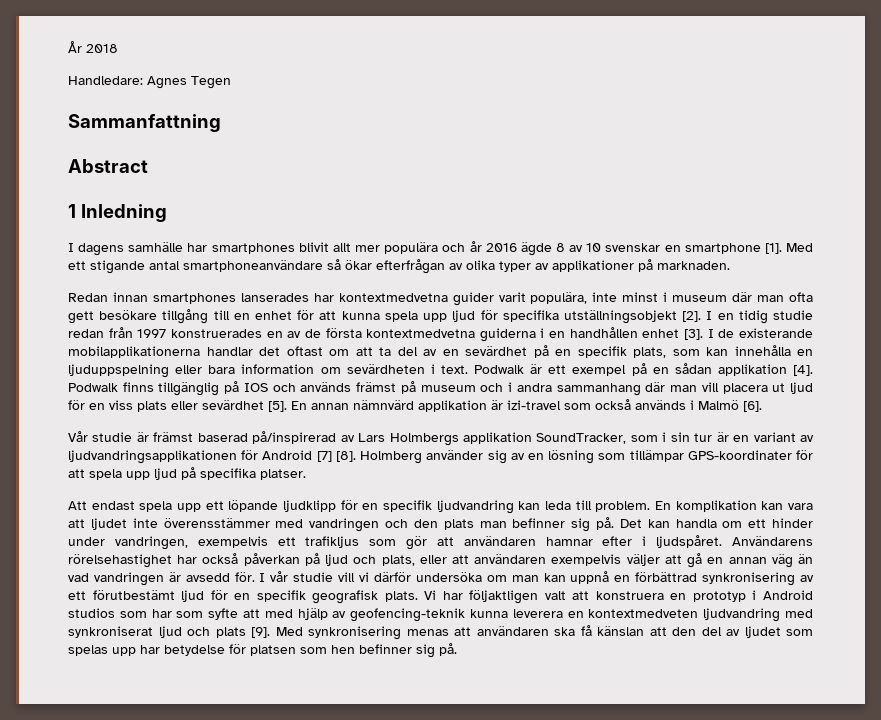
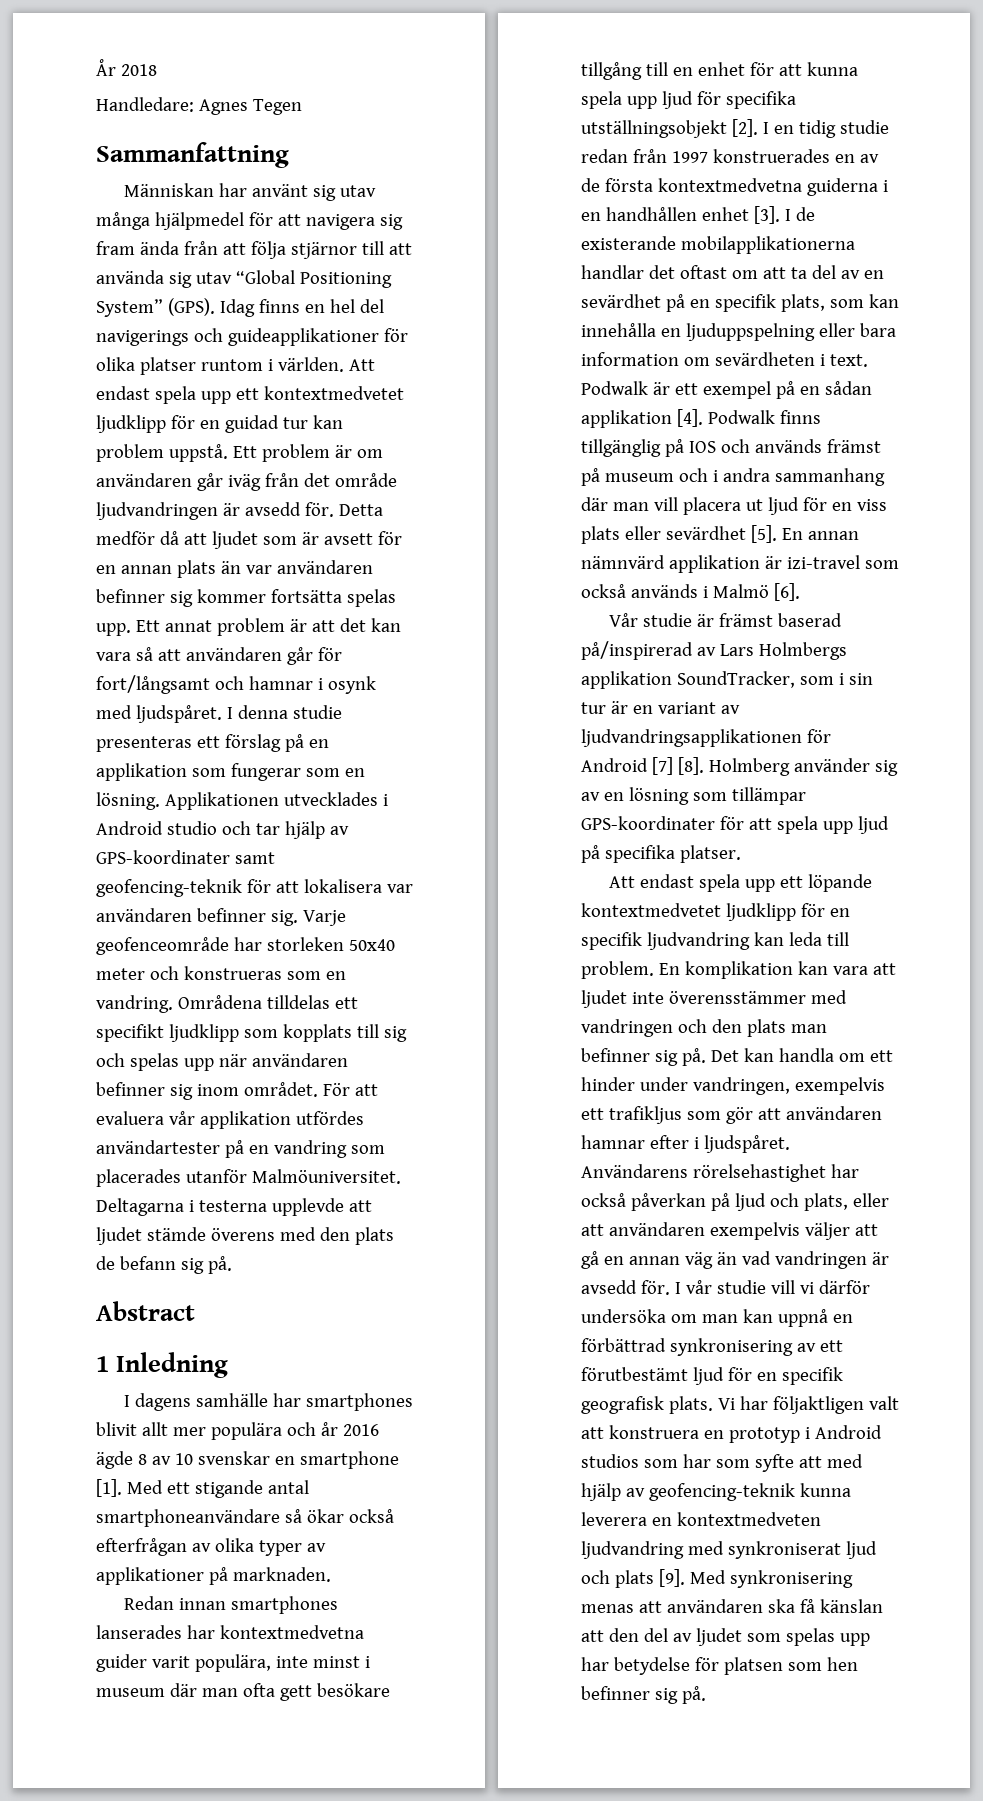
(221, 123) none -> [123,183,376,201] [96,212,403,230] [96,241,412,259] [96,270,392,288] [96,298,384,317] [96,328,408,346] [96,357,375,375] [96,386,404,404] [96,415,343,433] [96,444,383,462] [96,473,397,491] [96,502,383,520] [96,531,402,549] [96,560,373,578] [96,589,396,607] [96,618,401,636] [96,647,342,665] [96,675,376,694] [96,705,342,723] [96,734,329,752] [96,763,365,781] [96,792,388,810] [96,821,349,839] [96,850,275,864] [96,879,413,897] [96,908,346,926] [96,937,395,955] [96,966,346,980] [96,995,358,1013] [96,1024,407,1042] [96,1053,348,1071] [96,1082,378,1100] [96,1111,364,1129] [96,1140,385,1158] [96,1169,401,1187] [96,1198,372,1216] [96,1227,394,1245] [96,1256,232,1274] // Människan har använt sig utav många hjälpmedel för att navigera sig fram ända från att följa stjärnor till att använda sig utav “Global Positioning System” (GPS). Idag finns en hel del navigerings och guideapplikationer för olika platser runtom i världen. Att endast spela upp ett kontextmedvetet ljudklipp för en guidad tur kan problem uppstå. Ett problem är om användaren går iväg från det område ljudvandringen är avsedd för. Detta medför då att ljudet som är avsett för en annan plats än var användaren befinner sig kommer fortsätta spelas upp. Ett annat problem är att det kan vara så att användaren går för fort/långsamt och hamnar i osynk med ljudspåret. I denna studie presenteras ett förslag på en applikation som fungerar som en lösning. Applikationen utvecklades i Android studio och tar hjälp av GPS-koordinater samt geofencing-teknik för att lokalisera var användaren befinner sig. Varje geofenceområde har storleken 50x40 meter och konstrueras som en vandring. Områdena tilldelas ett specifikt ljudklipp som kopplats till sig och spelas upp när användaren befinner sig inom området. För att evaluera vår applikation utfördes användartester på en vandring som placerades utanför Malmöuniversitet. Deltagarna i testerna upplevde att ljudet stämde överens med den plats de befann sig på.
(372, 265) none -> [348,1509,394,1523] också
(279, 506) none -> [581,903,721,917] kontextmedvetet

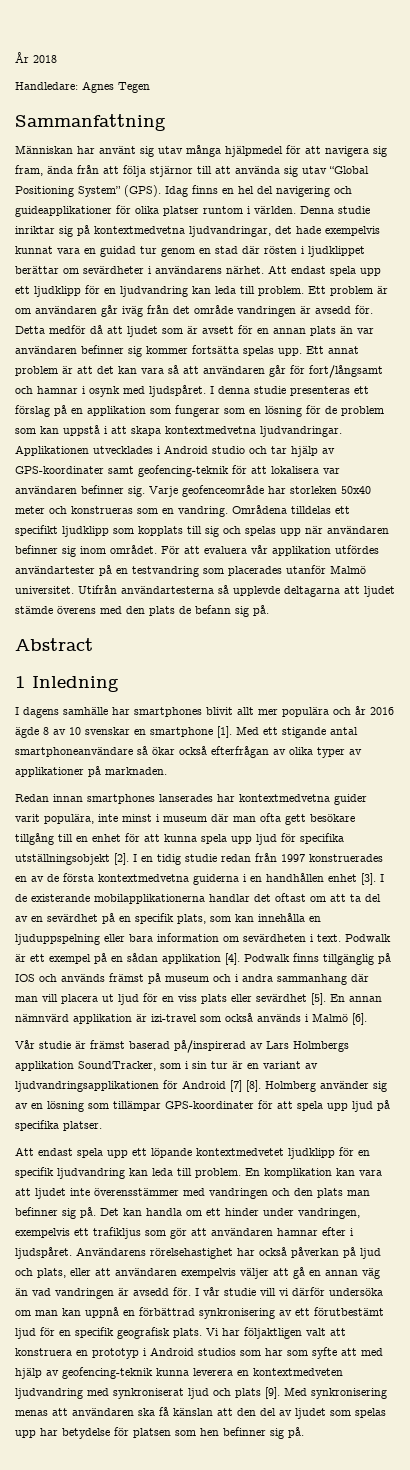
[96,241,135,255] fram -> [15,165,43,176] fram,
[96,330,189,346] navigerings -> [276,186,330,197] navigering
[348,359,375,371] [96,386,404,404] [96,415,343,433] [96,444,228,462] Att endast spela upp ett kontextmedvetet ljudklipp för en guidad tur kan problem uppstå. -> [300,206,370,214] [15,225,380,237] [15,246,365,257] [15,265,381,276] [15,285,304,297] Denna studie inriktar sig på kontextmedvetna ljudvandringar, det hade exempelvis kunnat vara en guidad tur genom en stad där rösten i ljudklippet berättar om sevärdheter i användarens närhet. Att endast spela upp ett ljudklipp för en ljudvandring kan leda till problem.
[96,502,218,520] ljudvandringen -> [237,306,296,317] vandringen
[96,792,160,810] lösning. -> [265,405,384,417] [15,425,342,437] lösning för de problem som kan uppstå i att skapa kontextmedvetna ljudvandringar.
[273,1140,347,1158] vandring -> [132,566,199,577] testvandring
[251,1169,401,1184] [96,1198,344,1216] Malmöuniversitet. Deltagarna i testerna upplevde -> [330,565,366,574] [15,585,340,597] Malmö universitet. Utifrån användartesterna så upplevde deltagarna

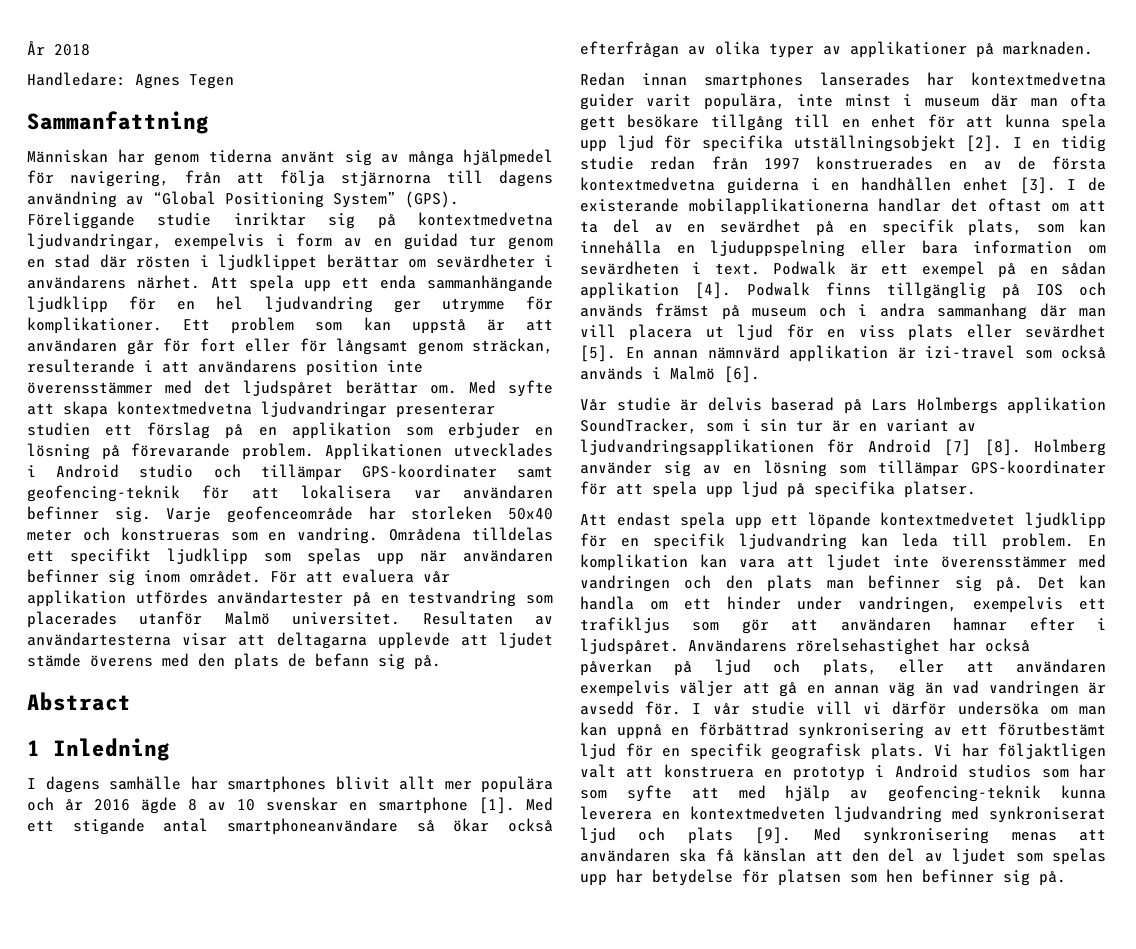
(95, 150) none -> [154,149,272,166] genom tiderna
[158,146,183,154] utav -> [381,154,399,163] av
[305,146,387,157] [15,165,369,177] [15,185,352,197] [15,205,334,217] att navigera sig fram, ända från att följa stjärnor till att använda sig utav “Global Positioning System” (GPS). Idag finns en hel del navigering och guideapplikationer för olika platser runtom i världen. Denna -> [70,170,553,187] [27,191,459,208] [27,212,135,229] navigering, från att följa stjärnorna till dagens användning av “Global Positioning System” (GPS). Föreliggande
[275,226,380,236] [15,246,80,254] det hade exempelvis kunnat vara -> [173,233,362,250] exempelvis i form av
[291,266,381,276] [15,285,388,297] [15,305,373,317] [15,325,374,337] [15,345,359,357] [15,365,383,378] [15,385,350,397] endast spela upp ett ljudklipp för en ljudvandring kan leda till problem. Ett problem är om användaren går iväg från det område vandringen är avsedd för. Detta medför då att ljudet som är avsett för en annan plats än var användaren befinner sig kommer fortsätta spelas upp. Ett annat problem är att det kan vara så att användaren går för fort/långsamt och hamnar i osynk med ljudspåret. I denna studie presenteras -> [248,275,553,292] [27,296,553,313] [27,317,554,334] [27,338,553,355] [27,359,423,376] [27,380,554,397] [27,401,495,418] [27,422,90,436] spela upp ett enda sammanhängande ljudklipp för en hel ljudvandring ger utrymme för komplikationer. Ett problem som kan uppstå är att användaren går för fort eller för långsamt genom sträckan, resulterande i att användarens position inte överensstämmer med det ljudspåret berättar om. Med syfte att skapa kontextmedvetna ljudvandringar presenterar studien
[175,405,384,417] [15,425,342,437] fungerar som en lösning för de problem som kan uppstå i att skapa kontextmedvetna ljudvandringar. -> [447,422,553,438] [27,443,314,460] erbjuder en lösning på förevarande problem.
[271,446,335,457] tar hjälp av -> [260,464,342,481] tillämpar
[138,526,241,537] kopplats till sig och -> (291, 557) none
[78,585,340,597] Utifrån användartesterna så upplevde deltagarna -> [422,611,553,625] [27,632,450,649] Resultaten av användartesterna visar att deltagarna upplevde
[90,1040,263,1053] främst baserad på/inspirerad av -> [707,397,862,414] delvis baserad på

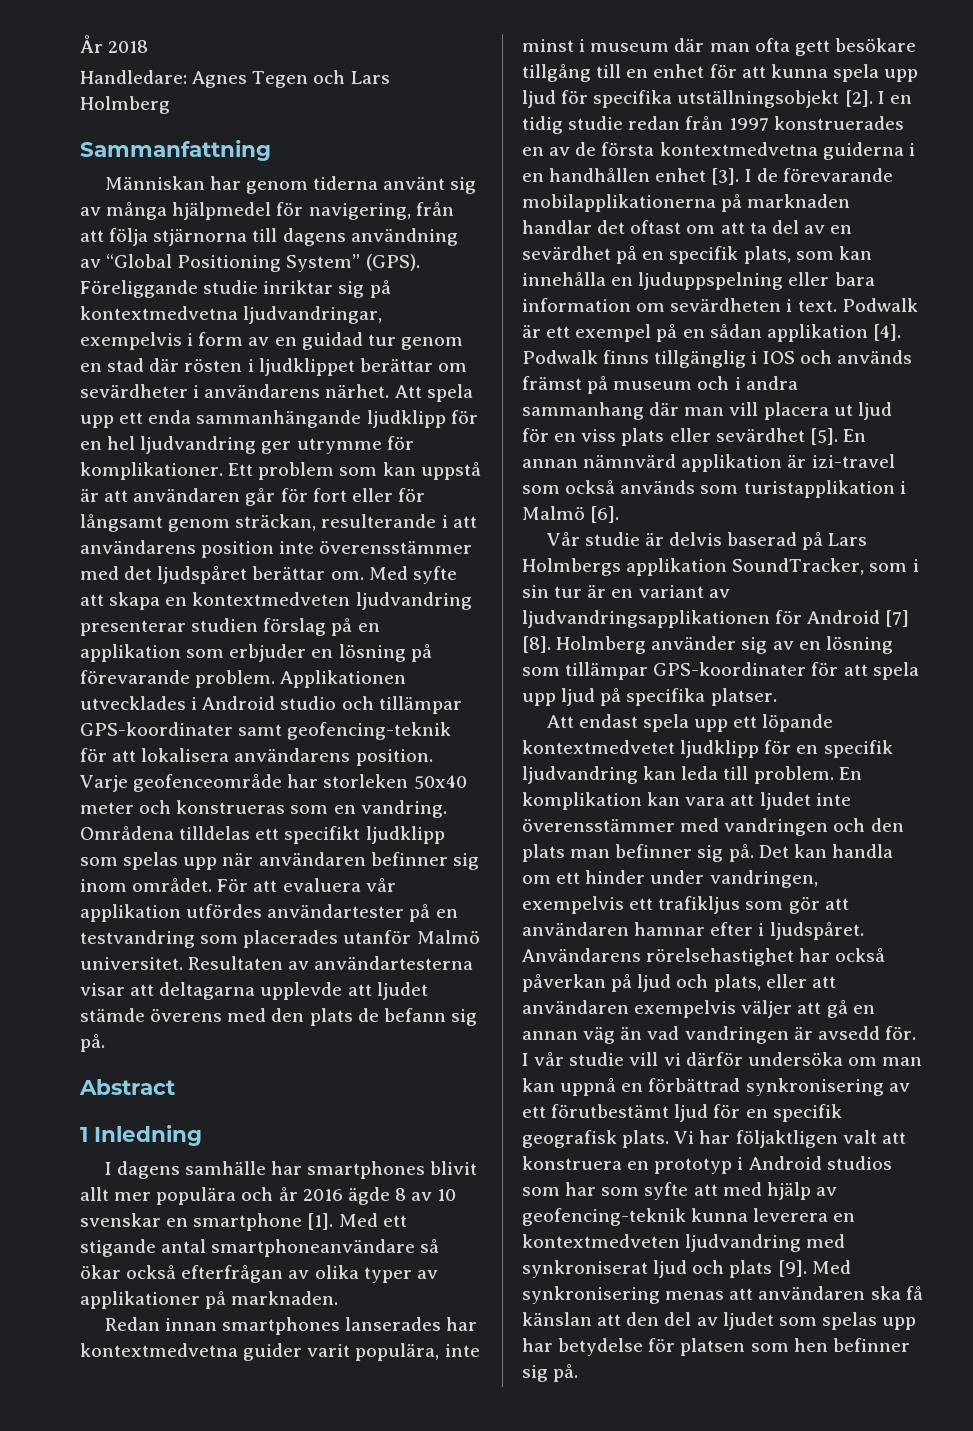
(234, 81) none -> [313,70,390,84] [80,96,170,114] och Lars Holmberg
[117,401,387,418] kontextmedvetna ljudvandringar -> [165,592,472,610] en kontextmedveten ljudvandring
[105,424,133,436] ett -> (259, 625) none
[413,485,553,499] [27,506,151,523] var användaren befinner sig. -> [234,748,433,766] användarens position.
[580,198,869,215] existerande mobilapplikationerna -> [782,168,893,182] [522,194,851,212] förevarande mobilapplikationerna på marknaden
[1002,284,1020,299] på -> [751,351,758,364] i
(643, 373) none -> [700,480,895,498] som turistapplikation

